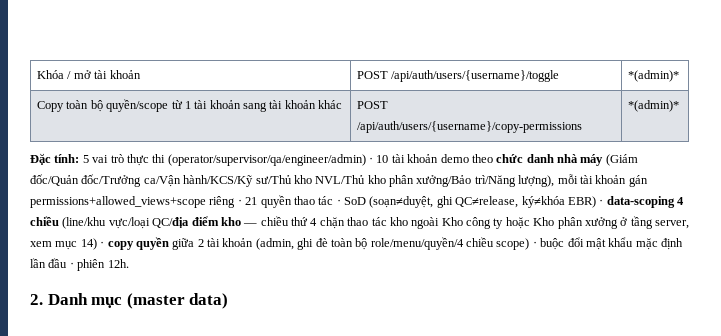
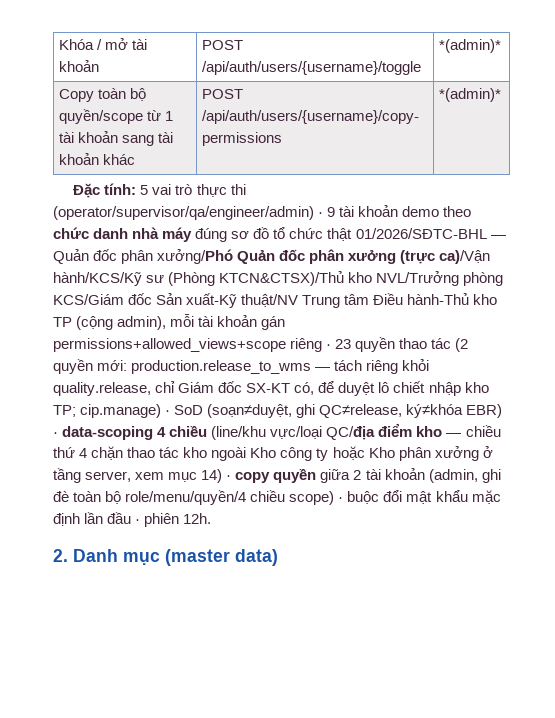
[376,155,389,163] 10 -> [327,207,336,217] 9
[605,154,638,166] [30,174,555,187] (Giám đốc/Quản đốc/Trưởng ca/Vận hành/KCS/Kỹ sư/Thủ kho NVL/Thủ kho phân xưởng/Bảo trì/Năng lượng), -> [195,227,506,242] [53,249,491,264] [53,271,504,286] [53,293,498,308] [53,316,167,330] đúng sơ đồ tổ chức thật 01/2026/SĐTC-BHL — Quản đốc phân xưởng/Phó Quản đốc phân xưởng (trực ca)/Vận hành/KCS/Kỹ sư (Phòng KTCN&CTSX)/Thủ kho NVL/Trưởng phòng KCS/Giám đốc Sản xuất-Kỹ thuật/NV Trung tâm Điều hành-Thủ kho TP (cộng admin),
[245,197,258,205] 21 -> [335,339,352,349] 23
(334, 200) none -> [455,338,469,352] [53,359,430,374] [53,381,489,396] [53,404,162,418] (2 quyền mới: production.release_to_wms — tách riêng khỏi quality.release, chỉ Giám đốc SX-KT có, để duyệt lô chiết nhập kho TP; cip.manage)

